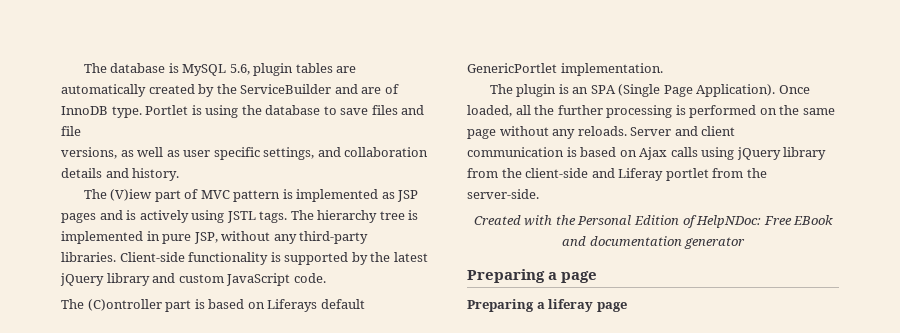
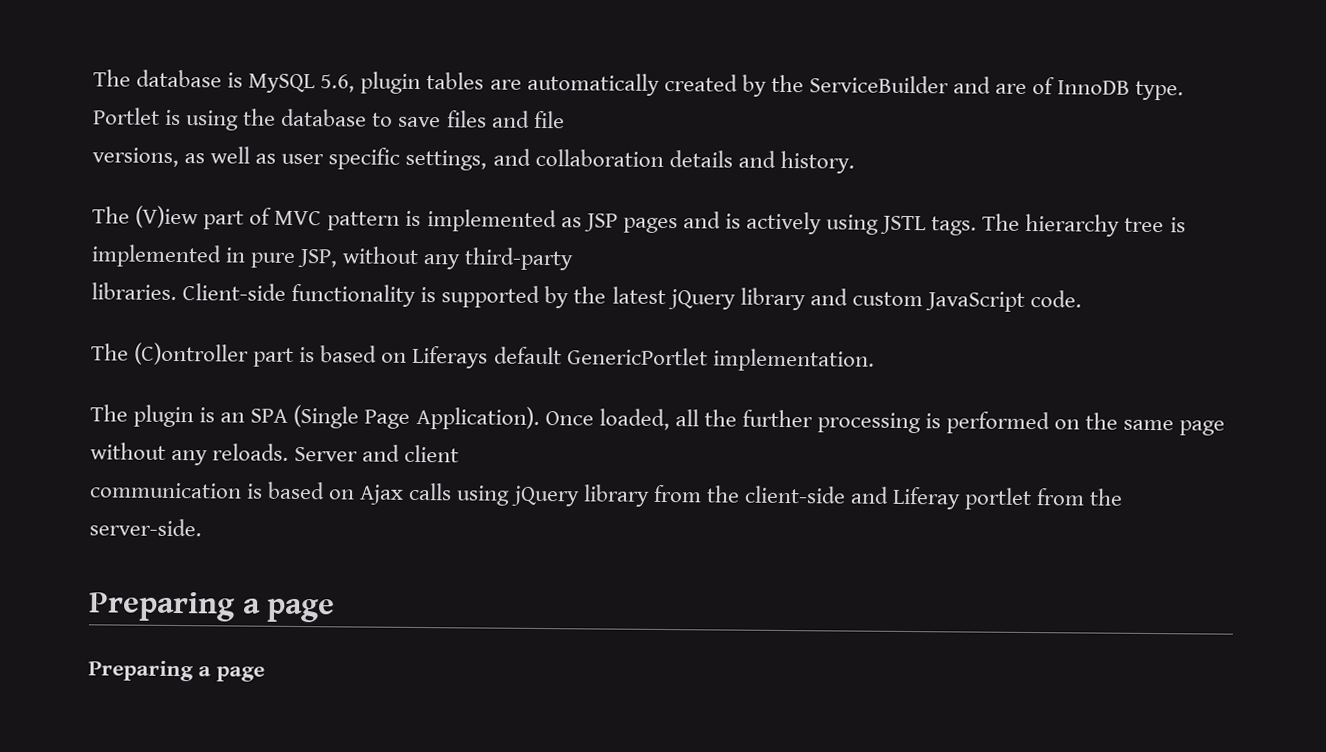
[473,215,834,228] [561,236,746,249] // Created with the Personal Edition of HelpNDoc: Free EBook and documentation generator -> (202, 527) none
[548,299,594,312] liferay -> (212, 671) none

